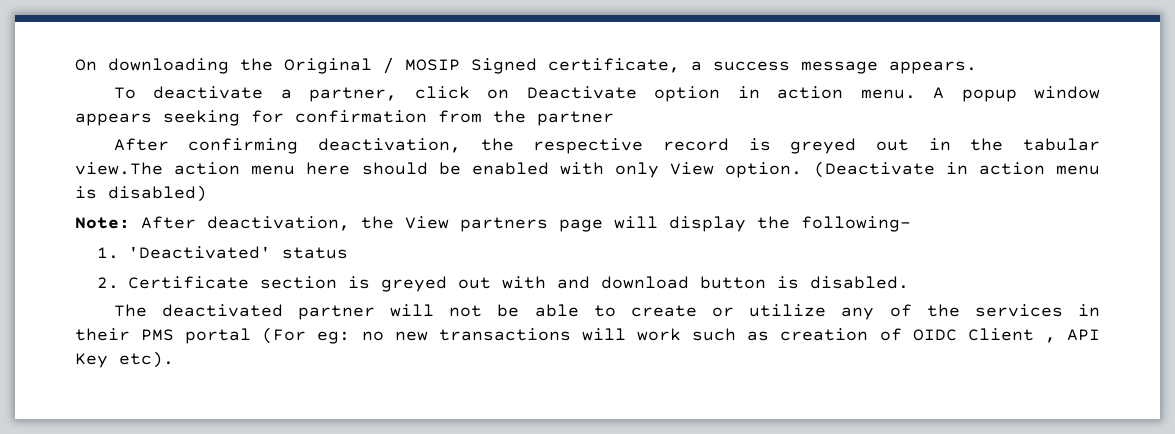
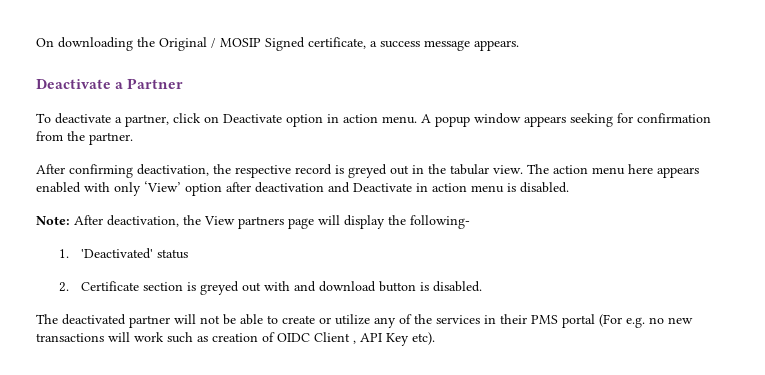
(977, 67) none -> [36,78,184,89] // Deactivate a Partner
[537,111,614,126] partner -> [89,132,133,145] partner.
[75,162,163,175] view.The -> [493,164,549,174] view. The
[361,162,461,175] should be -> [657,167,699,178] appears
[670,161,935,178] View option. (Deactivate -> [144,181,412,196] ‘View’ option after deactivation and Deactivate
[108,185,207,202] disabled) -> [520,182,569,193] disabled.
[317,331,351,344] eg: -> [626,317,645,328] e.g.

